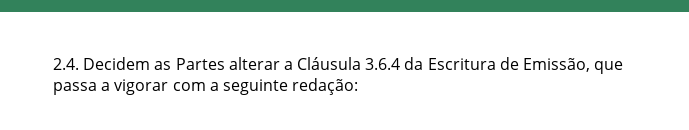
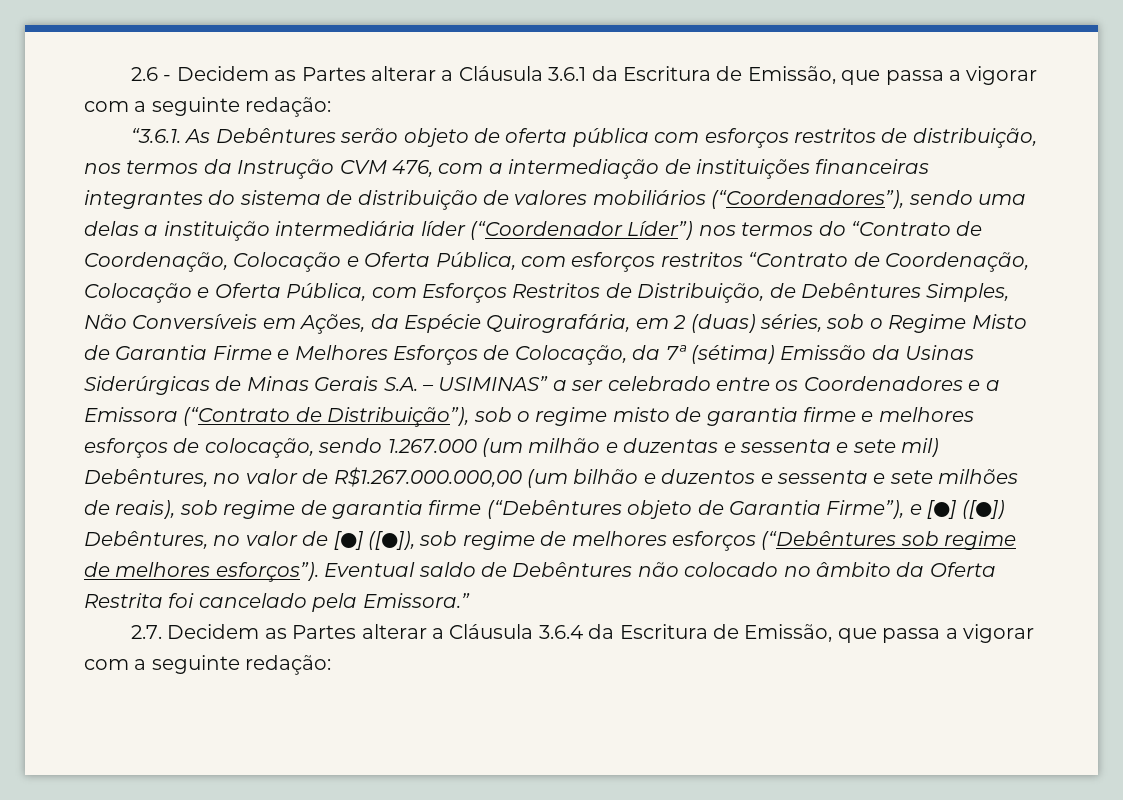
[53,58,79,70] 2.4. -> [131,66,1038,85] [84,97,332,117] [131,128,1037,148] [84,159,930,179] [84,190,1026,210] [84,221,983,241] [84,252,1029,272] [84,283,1010,303] [84,314,1027,334] [84,345,975,365] [84,376,1000,395] [84,407,974,427] [84,438,940,458] [84,467,1019,488] [84,500,1005,519] [84,531,1017,551] [84,562,996,582] [84,593,470,612] [131,625,163,639] 2.6 - Decidem as Partes alterar a Cláusula 3.6.1 da Escritura de Emissão, que passa a vigorar com a seguinte redação: // “3.6.1. As Debêntures serão objeto de oferta pública com esforços restritos de distribuição, nos termos da Instrução CVM 476, com a intermediação de instituições financeiras integrantes do sistema de distribuição de valores mobiliários (“Coordenadores”), sendo uma delas a instituição intermediária líder (“Coordenador Líder”) nos termos do “Contrato de Coordenação, Colocação e Oferta Pública, com esforços restritos “Contrato de Coordenação, Colocação e Oferta Pública, com Esforços Restritos de Distribuição, de Debêntures Simples, Não Conversíveis em Ações, da Espécie Quirografária, em 2 (duas) séries, sob o Regime Misto de Garantia Firme e Melhores Esforços de Colocação, da 7ª (sétima) Emissão da Usinas Siderúrgicas de Minas Gerais S.A. – USIMINAS” a ser celebrado entre os Coordenadores e a Emissora (“Contrato de Distribuição”), sob o regime misto de garantia firme e melhores esforços de colocação, sendo 1.267.000 (um milhão e duzentas e sessenta e sete mil) Debêntures, no valor de R$1.267.000.000,00 (um bilhão e duzentos e sessenta e sete milhões de reais), sob regime de garantia firme (“Debêntures objeto de Garantia Firme”), e [●] ([●]) Debêntures, no valor de [●] ([●]), sob regime de melhores esforços (“Debêntures sob regime de melhores esforços”). Eventual saldo de Debêntures não colocado no âmbito da Oferta Restrita foi cancelado pela Emissora.” // 2.7.

